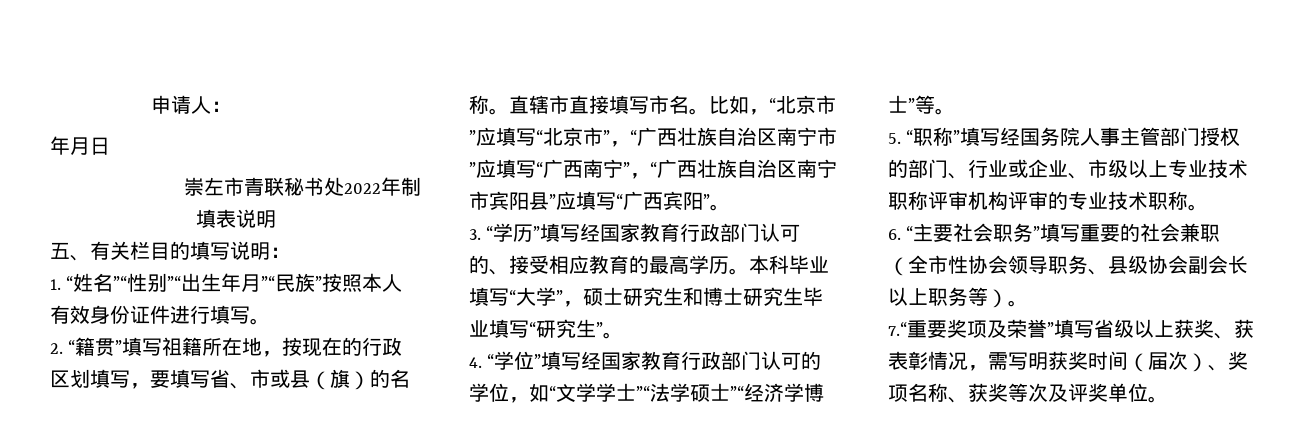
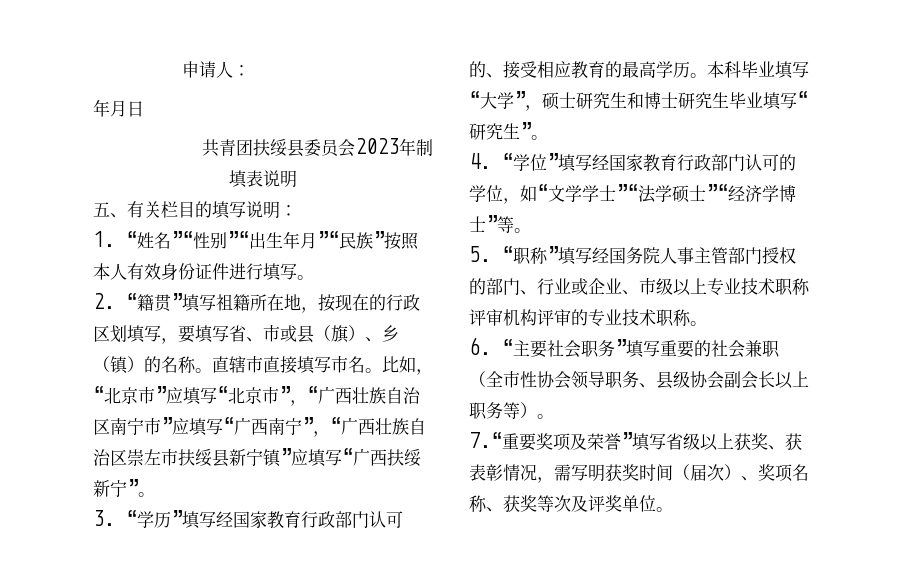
[184,177,381,196] 崇左市青联秘书处2022 -> [202,138,399,157] 共青团扶绥县委员会2023
(370, 380) none -> [365,325,399,342] [93,356,144,374] 、乡（镇）
[797,159,837,178] [469,191,703,211] 南宁市宾阳县”应填写“广西宾阳 -> [127,448,421,467] [93,480,127,497] 崇左市扶绥县新宁镇”应填写“广西扶绥新宁

